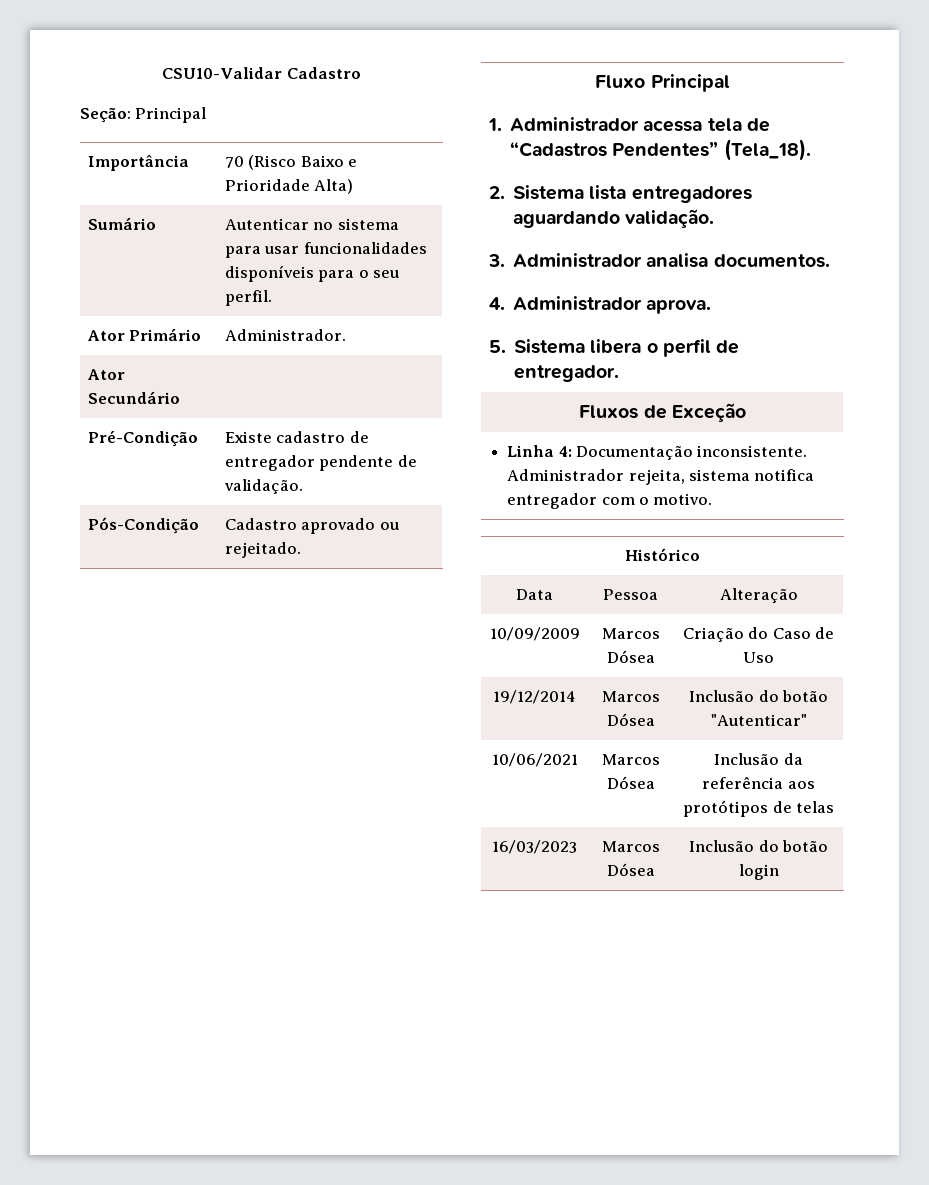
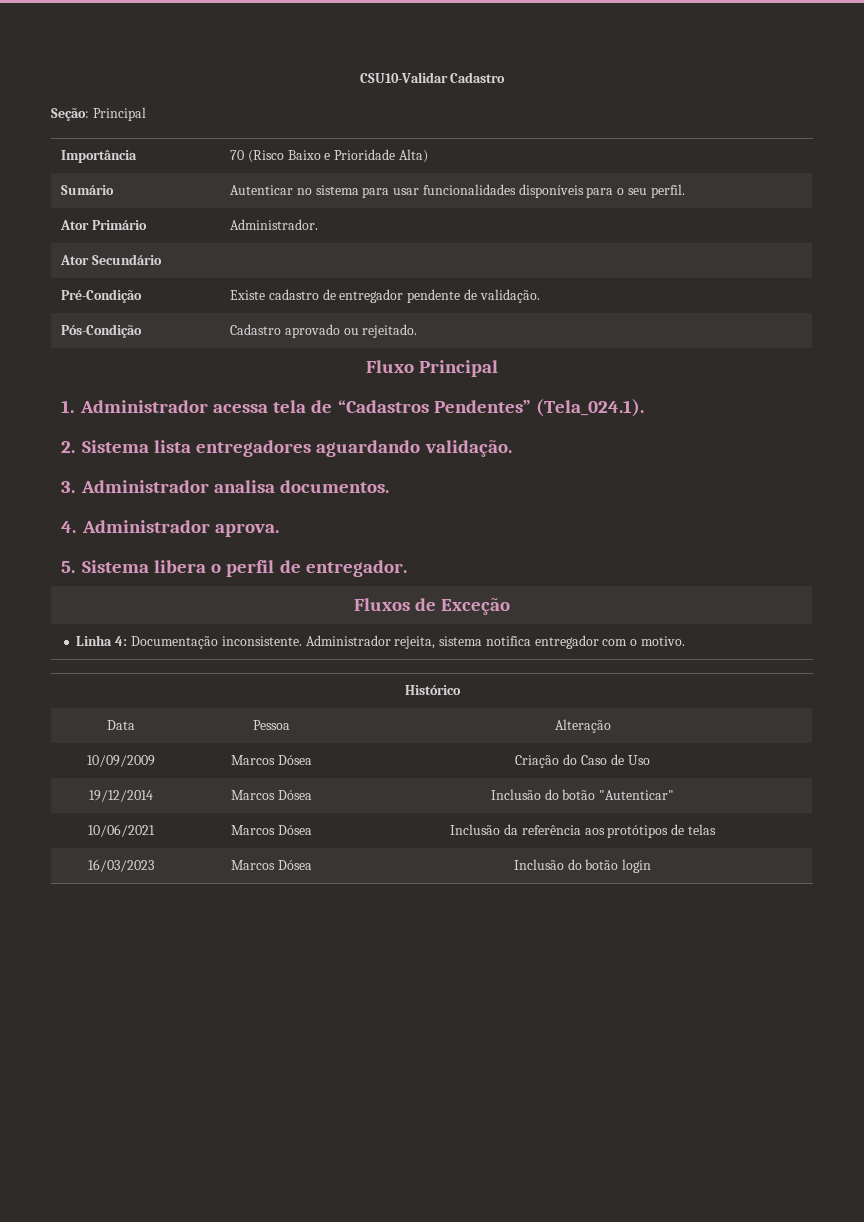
[723,139,811,161] (Tela_18). -> [535,399,644,417] (Tela_024.1).

